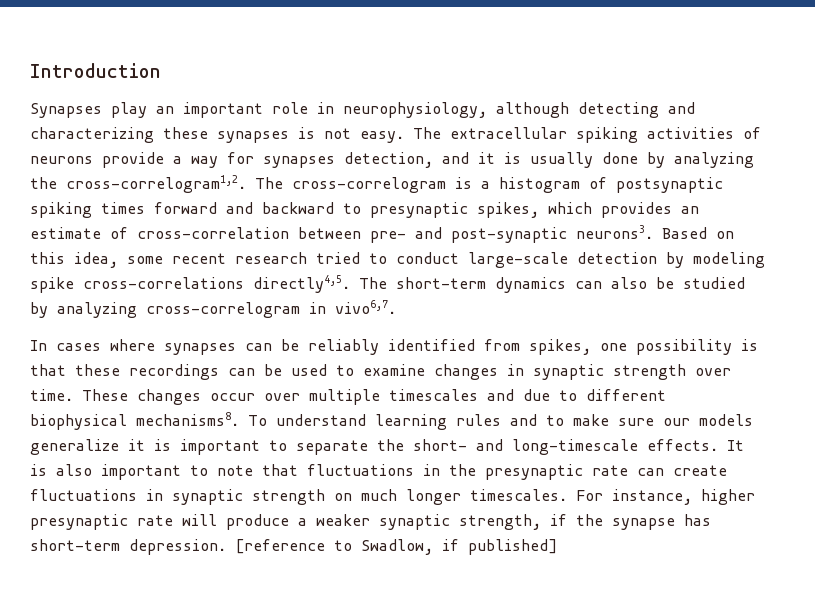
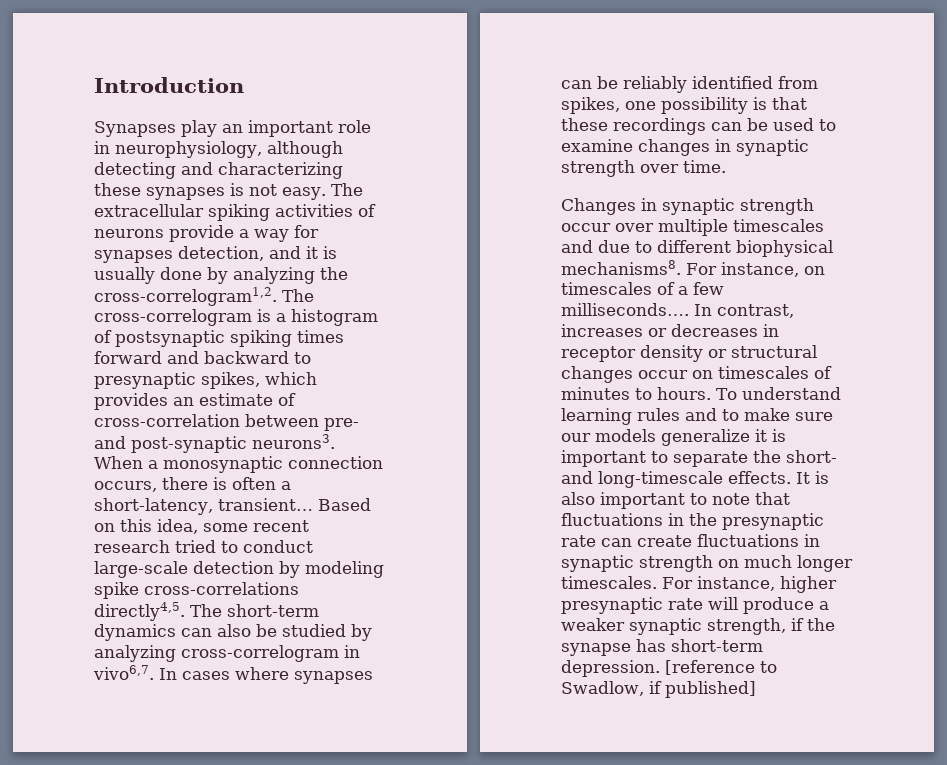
(653, 232) none -> [94,456,383,473] [94,477,291,492] [94,498,313,515] When a monosynaptic connection occurs, there is often a short-latency, transient…
(396, 307) // -> (154, 672) none
[82,389,201,405] These changes -> [561,198,814,215] // Changes in synaptic strength
(239, 419) none -> [686,262,825,277] [561,282,724,295] [561,303,794,318] [561,324,779,337] [561,345,817,362] [561,366,832,383] [561,387,711,400] For instance, on timescales of a few milliseconds…. In contrast, increases or decreases in receptor density or structural changes occur on timescales of minutes to hours.

